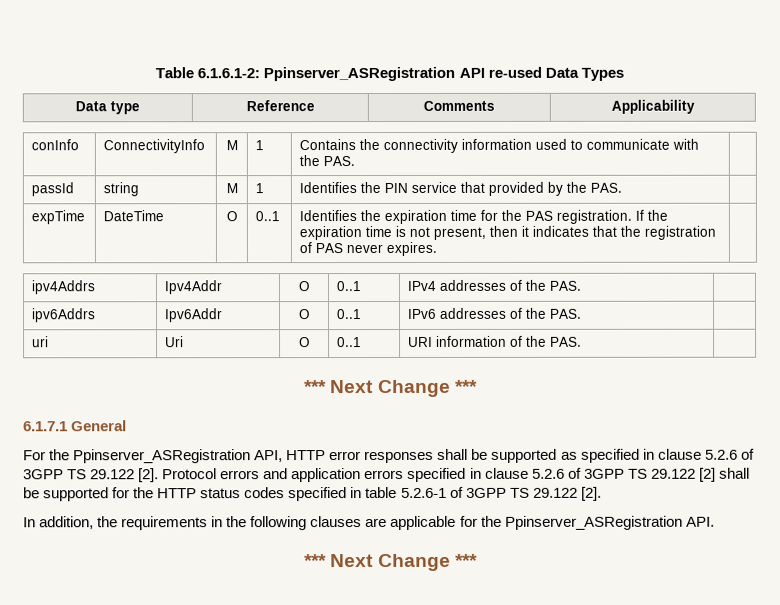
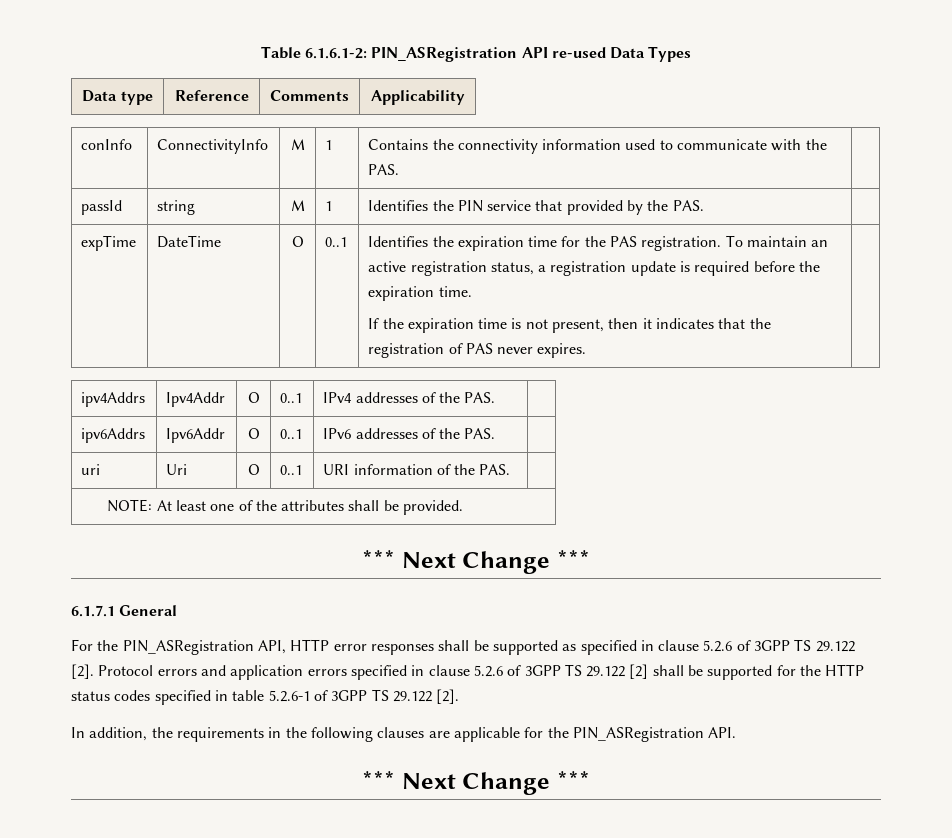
[263,66,456,82] Ppinserver_ASRegistration -> [371,47,518,62] PIN_ASRegistration
(633, 216) none -> [725,235,829,247] [368,261,821,276] [368,286,472,301] To maintain an active registration status, a registration update is required before the expiration time. //
(583, 341) none -> [107,499,464,515] // NOTE: At least one of the attributes shall be provided.
[73,449,252,464] Ppinserver_ASRegistration -> [122,640,254,655] PIN_ASRegistration
[504,515,683,530] Ppinserver_ASRegistration -> [572,727,704,742] PIN_ASRegistration

